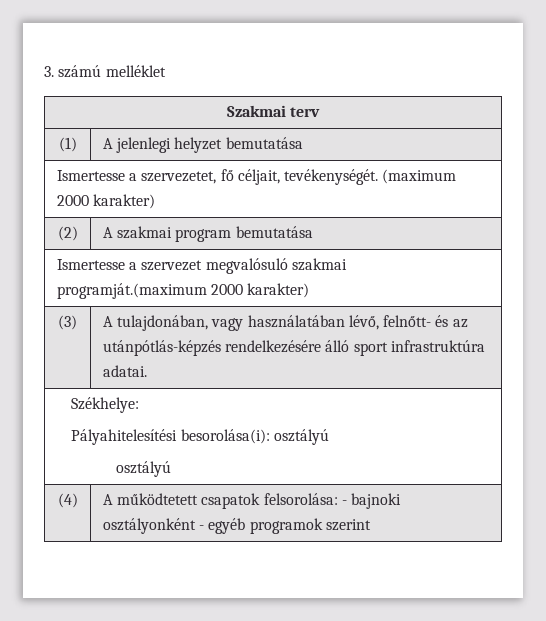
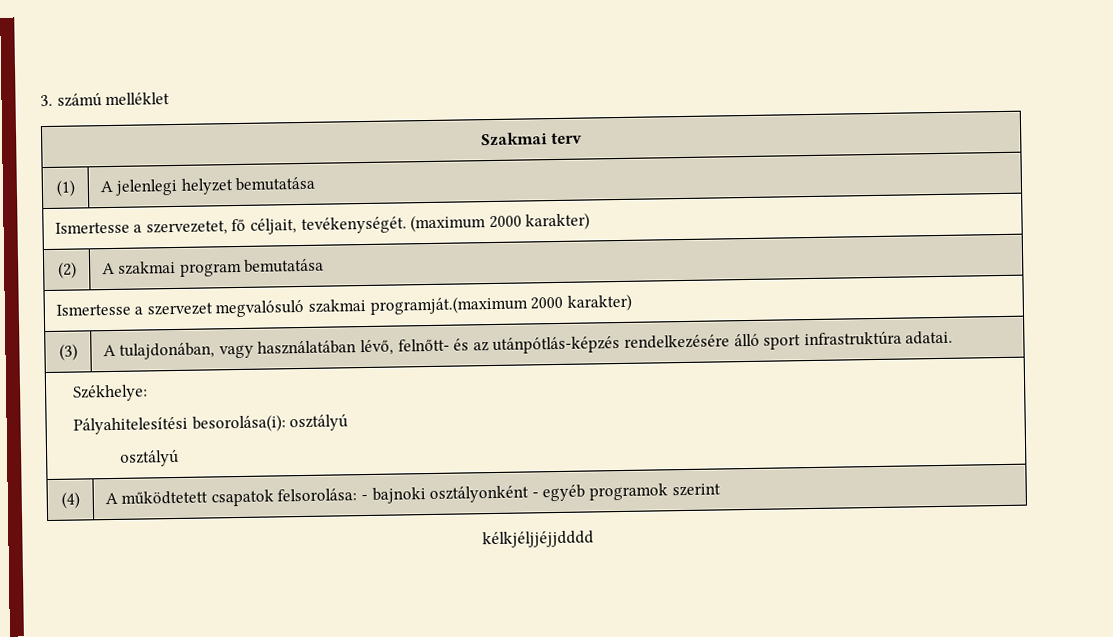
(371, 525) none -> [481,530,594,549] // kélkjéljjéjjdddd

